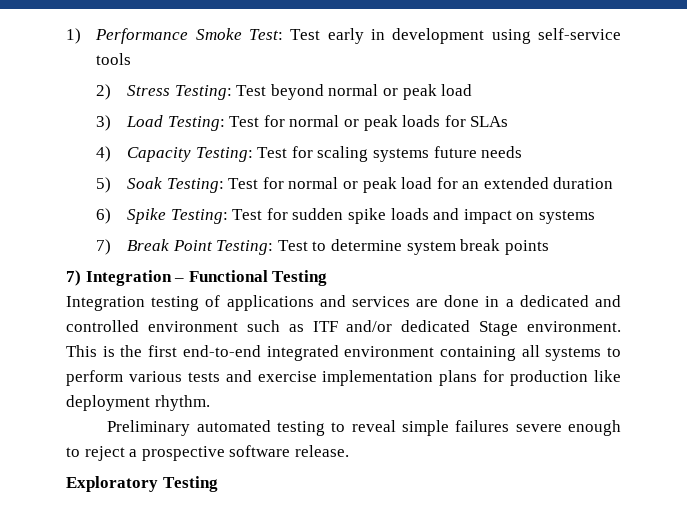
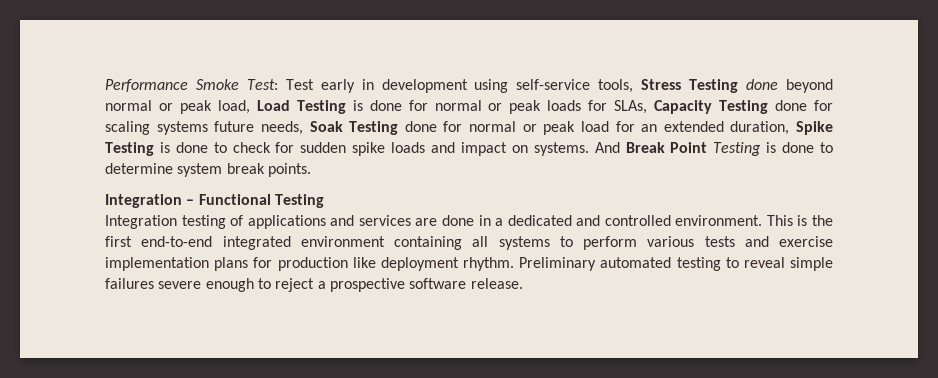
[66,28,81,44] 1) -> (105, 85) none
[96,53,132,65] [96,84,473,100] [96,115,260,131] tools // 2) Stress Testing: Test beyond normal or peak load // 3) Load Testing: Test -> [598,79,833,93] [105,100,402,114] tools, Stress Testing done beyond normal or peak load, Load Testing is done
[470,116,509,127] [96,146,523,162] [96,177,259,193] SLAs // 4) Capacity Testing: Test for scaling systems future needs // 5) Soak Testing: Test -> [614,100,834,114] [105,121,437,135] SLAs, Capacity Testing done for scaling systems future needs, Soak Testing done
[553,177,614,189] [96,208,263,224] duration // 6) Spike Testing: Test -> [730,121,833,135] [105,142,271,156] duration, Spike Testing is done to check
[538,210,595,224] [96,239,308,255] systems // 7) Break Point Testing: Test -> [533,142,815,156] systems. And Break Point Testing is done
[504,240,549,255] [66,270,81,286] points // 7) -> [267,163,311,177] points. //
[147,320,519,336] environment such as ITF and/or dedicated Stage -> (671, 220) none
(210, 403) // -> (515, 264) none
[66,476,218,492] // Exploratory Testing -> (523, 283) none

